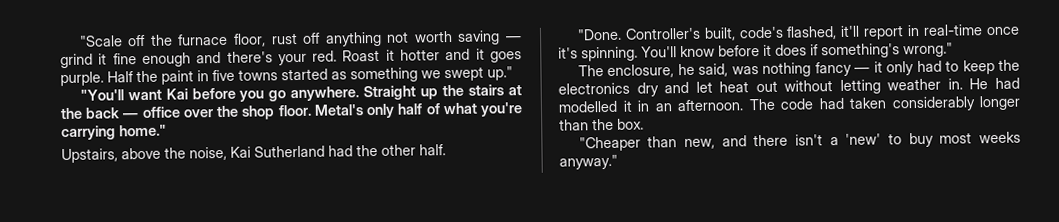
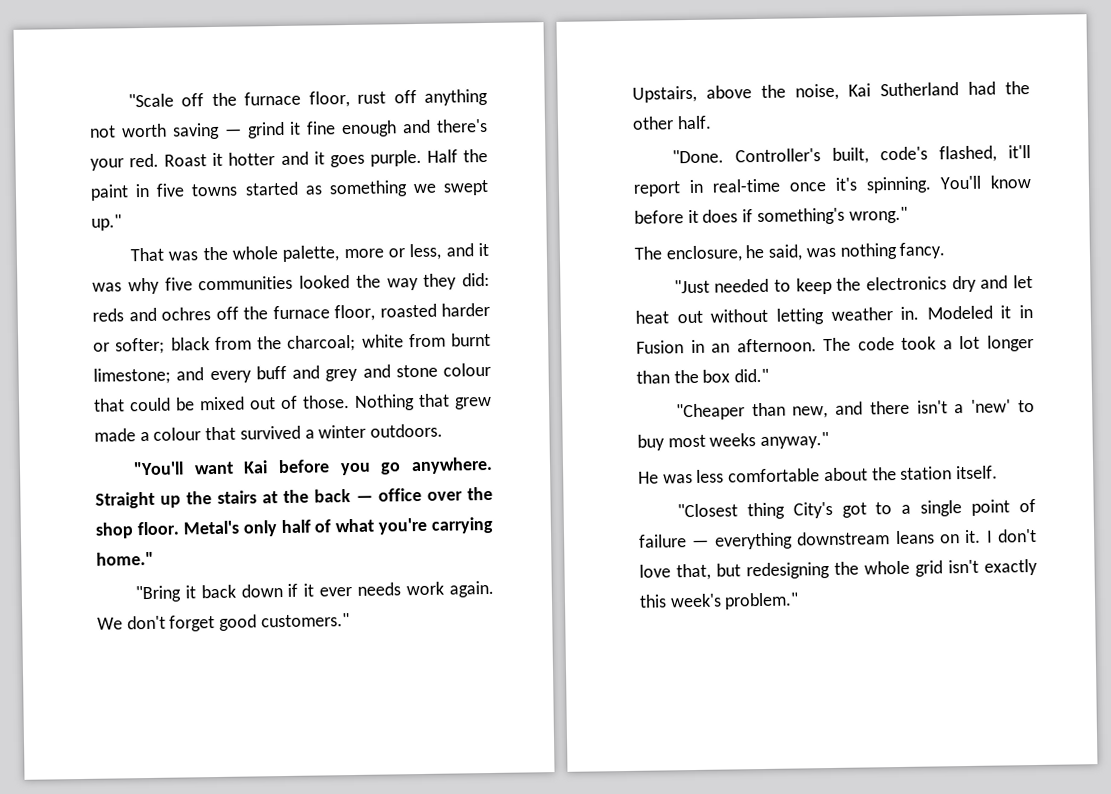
(513, 73) none -> [129,242,489,262] [92,272,490,295] [92,302,490,322] [93,332,491,355] [93,362,491,385] [93,393,492,412] [94,423,444,442] // That was the whole palette, more or less, and it was why five communities looked the way they did: reds and ochres off the furnace floor, roasted harder or softer; black from the charcoal; white from burnt limestone; and every buff and grey and stone colour that could be mixed out of those. Nothing that grew made a colour that survived a winter outdoors.
(167, 130) none -> [134,580,494,603] [97,613,350,632] // "Bring it back down if it ever needs work again. We don't forget good customers."
[814,60,942,77] fancy — it only had -> [899,242,947,259] [673,278,770,294] fancy. // "Just needed
[969,77,1020,90] [558,100,633,113] He had modelled it -> [926,304,1033,320] [636,340,684,354] Modeled it in Fusion
[818,96,976,112] had taken considerably -> [901,335,981,350] took a lot
[617,118,644,130] box. -> [702,368,770,383] box did."
(618, 162) none -> [638,465,999,484] [676,498,1036,520] [639,528,1037,550] [639,558,1038,581] [639,592,800,610] // He was less comfortable about the station itself. // "Closest thing City's got to a single point of failure — everything downstream leans on it. I don't love that, but redesigning the whole grid isn't exactly this week's problem."

